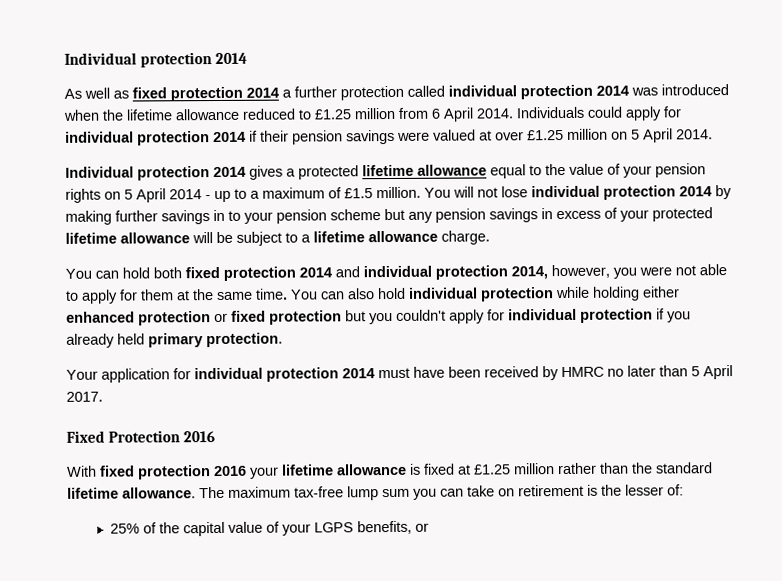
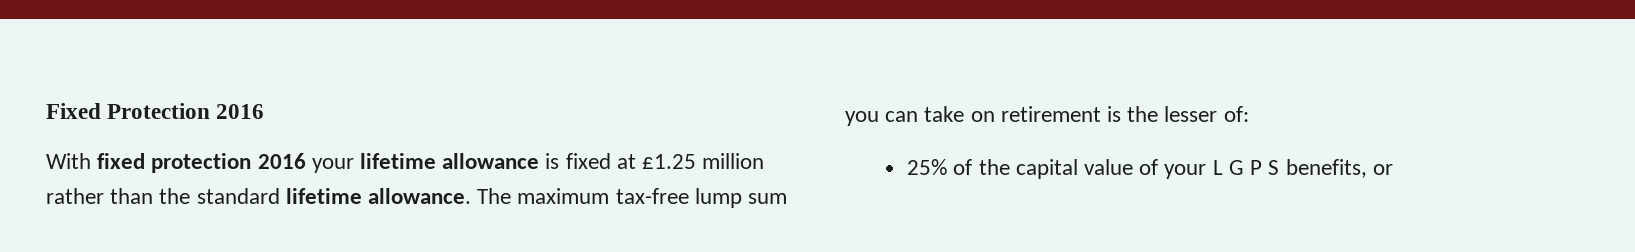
[64,52,247,68] [64,84,729,102] [63,106,682,122] [65,128,713,146] [65,163,706,181] [65,185,732,203] [65,207,713,225] [65,230,490,246] [65,264,727,281] [65,286,680,304] [66,308,691,326] [66,332,283,348] [66,365,733,383] [66,391,103,402] Individual protection 2014 // As well as fixed protection 2014 a further protection called individual protection 2014 was introduced when the lifetime allowance reduced to £1.25 million from 6 April 2014. Individuals could apply for individual protection 2014 if their pension savings were valued at over £1.25 million on 5 April 2014. // Individual protection 2014 gives a protected lifetime allowance equal to the value of your pension rights on 5 April 2014 - up to a maximum of £1.5 million. You will not lose individual protection 2014 by making further savings in to your pension scheme but any pension savings in excess of your protected lifetime allowance will be subject to a lifetime allowance charge. // You can hold both fixed protection 2014 and individual protection 2014, however, you were not able to apply for them at the same time. You can also hold individual protection while holding either enhanced protection or fixed protection but you couldn't apply for individual protection if you already held primary protection. // Your application for individual protection 2014 must have been received by HMRC no later than 5 April 2017. // -> (46, 111) none
[313,522,354,533] LGPS -> [1212,160,1280,175] L G P S

